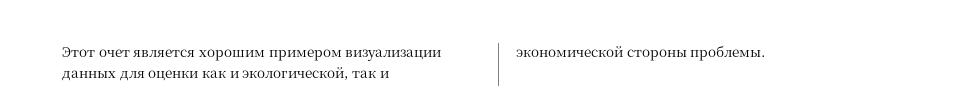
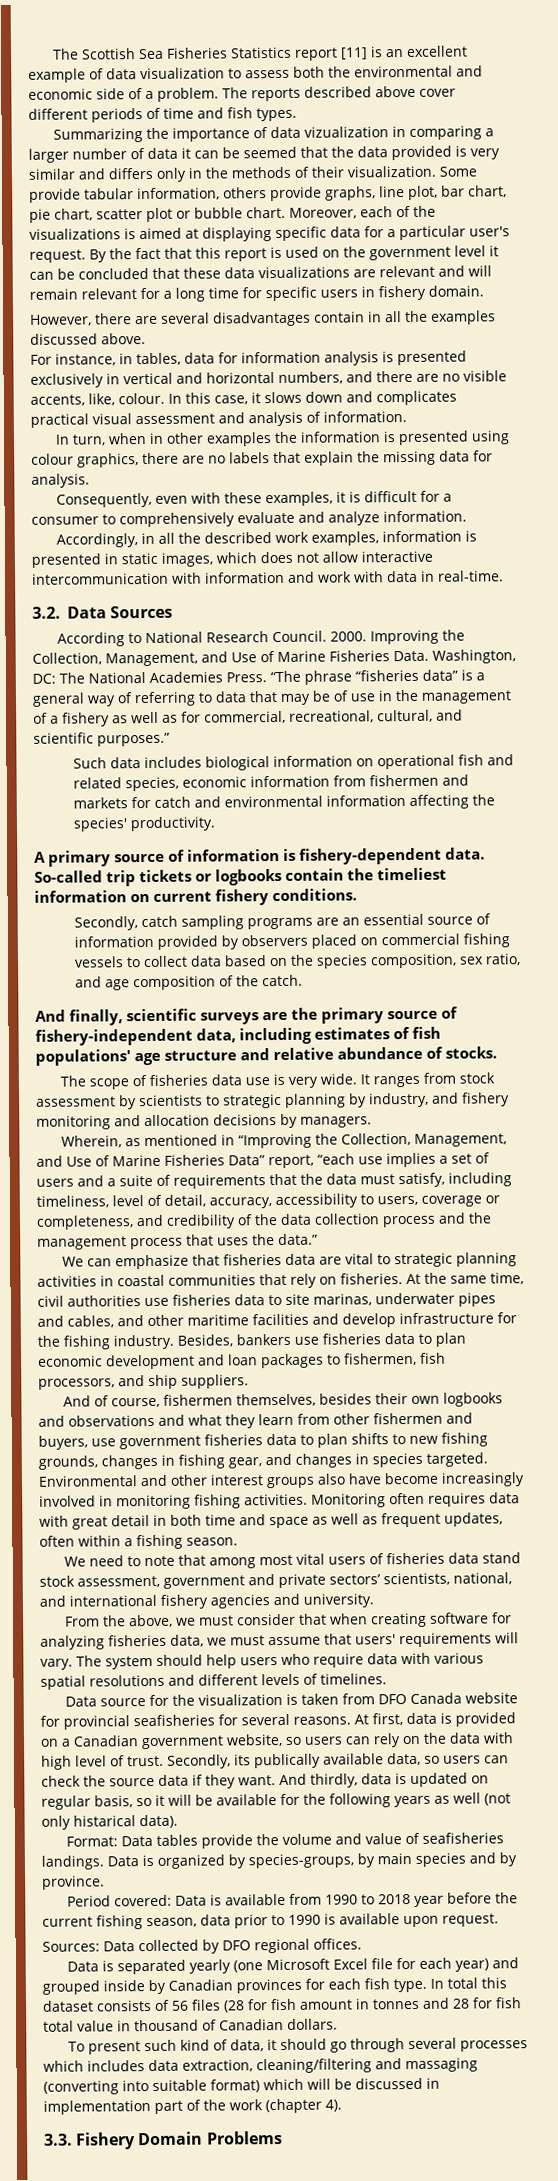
[62,47,442,61] [62,67,389,81] [516,45,766,61] Этот очет является хорошим примером визуализации данных для оценки как и экологической, так и экономической стороны проблемы. -> [52,45,469,61] [28,65,483,83] [28,85,456,102] [28,107,297,123] [53,125,495,143] [28,145,500,163] [28,165,477,182] [29,185,507,203] [29,205,436,223] [29,225,510,242] [29,245,499,263] [29,265,492,280] [29,285,484,302] [30,310,496,327] [30,333,146,345] [30,350,467,366] [30,370,507,388] [30,390,457,406] [30,410,407,428] [55,430,511,447] [31,450,493,468] [31,473,90,488] [56,490,453,508] [31,510,467,528] [56,530,478,548] [31,550,433,568] [32,570,504,585] [32,605,174,619] [57,629,466,647] [32,649,516,667] [32,669,485,685] [32,689,512,707] [33,709,463,727] [33,732,170,747] [72,754,514,771] [72,774,469,792] [72,794,495,809] [72,816,216,832] [34,847,485,867] [34,867,447,887] [34,888,357,906] [73,913,491,931] [73,933,510,950] [73,953,521,969] [74,974,303,991] [35,1006,458,1026] [35,1026,441,1046] [35,1046,497,1066] [60,1072,496,1090] [36,1092,510,1110] [36,1113,372,1130] [61,1132,508,1149] [36,1152,490,1169] [36,1172,512,1189] [36,1193,500,1209] [36,1212,492,1230] [37,1233,318,1250] [62,1252,518,1270] [37,1272,524,1288] [37,1292,496,1307] [37,1312,517,1328] [37,1332,466,1350] [38,1352,446,1370] [38,1374,249,1390] [63,1392,504,1408] [38,1412,473,1429] [38,1432,488,1450] [38,1452,488,1470] [38,1472,525,1489] [39,1492,520,1510] [39,1512,503,1530] [39,1534,238,1550] [64,1552,522,1569] [39,1572,512,1589] [39,1593,374,1609] [65,1612,513,1628] [40,1632,519,1650] [40,1652,484,1670] [40,1673,387,1690] [65,1692,519,1707] [40,1712,516,1730] [40,1732,514,1750] [41,1752,509,1770] [41,1772,489,1789] [41,1792,511,1810] [41,1814,178,1830] [66,1832,505,1849] [41,1852,517,1870] [42,1875,105,1890] [67,1892,519,1907] [42,1913,499,1930] [42,1938,362,1954] [67,1957,520,1975] [42,1977,507,1995] [42,1997,522,2013] [43,2018,338,2032] [68,2037,529,2055] [43,2057,478,2074] [43,2077,440,2095] [43,2098,342,2115] [44,2131,283,2150] The Scottish Sea Fisheries Statistics report [11] is an excellent example of data visualization to assess both the environmental and economic side of a problem. The reports described above cover different periods of time and fish types. // Summarizing the importance of data vizualization in comparing a larger number of data it can be seemed that the data provided is very similar and differs only in the methods of their visualization. Some provide tabular information, others provide graphs, line plot, bar chart, pie chart, scatter plot or bubble chart. Moreover, each of the visualizations is aimed at displaying specific data for a particular user's request. By the fact that this report is used on the government level it can be concluded that these data visualizations are relevant and will remain relevant for a long time for specific users in fishery domain. // However, there are several disadvantages contain in all the examples discussed above. // For instance, in tables, data for information analysis is presented exclusively in vertical and horizontal numbers, and there are no visible accents, like, colour. In this case, it slows down and complicates practical visual assessment and analysis of information. // In turn, when in other examples the information is presented using colour graphics, there are no labels that explain the missing data for analysis. // Consequently, even with these examples, it is difficult for a consumer to comprehensively evaluate and analyze information. // Accordingly, in all the described work examples, information is presented in static images, which does not allow interactive intercommunication with information and work with data in real-time. // 3.2. Data Sources // According to National Research Council. 2000. Improving the Collection, Management, and Use of Marine Fisheries Data. Washington, DC: The National Academies Press. “The phrase “fisheries data” is a general way of referring to data that may be of use in the management of a fishery as well as for commercial, recreational, cultural, and scientific purposes.” // Such data includes biological information on operational fish and related species, economic information from fishermen and markets for catch and environmental information affecting the species' productivity. // A primary source of information is fishery-dependent data. So-called trip tickets or logbooks contain the timeliest information on current fishery conditions. // Secondly, catch sampling programs are an essential source of information provided by observers placed on commercial fishing vessels to collect data based on the species composition, sex ratio, and age composition of the catch. // And finally, scientific surveys are the primary source of fishery-independent data, including estimates of fish populations' age structure and relative abundance of stocks. // The scope of fisheries data use is very wide. It ranges from stock assessment by scientists to strategic planning by industry, and fishery monitoring and allocation decisions by managers. // Wherein, as mentioned in “Improving the Collection, Management, and Use of Marine Fisheries Data” report, “each use implies a set of users and a suite of requirements that the data must satisfy, including timeliness, level of detail, accuracy, accessibility to users, coverage or completeness, and credibility of the data collection process and the management process that uses the data.” // We can emphasize that fisheries data are vital to strategic planning activities in coastal communities that rely on fisheries. At the same time, civil authorities use fisheries data to site marinas, underwater pipes and cables, and other maritime facilities and develop infrastructure for the fishing industry. Besides, bankers use fisheries data to plan economic development and loan packages to fishermen, fish processors, and ship suppliers. // And of course, fishermen themselves, besides their own logbooks and observations and what they learn from other fishermen and buyers, use government fisheries data to plan shifts to new fishing grounds, changes in fishing gear, and changes in species targeted. Environmental and other interest groups also have become increasingly involved in monitoring fishing activities. Monitoring often requires data with great detail in both time and space as well as frequent updates, often within a fishing season. // We need to note that among most vital users of fisheries data stand stock assessment, government and private sectors’ scientists, national, and international fishery agencies and university. // From the above, we must consider that when creating software for analyzing fisheries data, we must assume that users' requirements will vary. The system should help users who require data with various spatial resolutions and different levels of timelines. // Data source for the visualization is taken from DFO Canada website for provincial seafisheries for several reasons. At first, data is provided on a Canadian government website, so users can rely on the data with high level of trust. Secondly, its publically available data, so users can check the source data if they want. And thirdly, data is updated on regular basis, so it will be available for the following years as well (not only histarical data). // Format: Data tables provide the volume and value of seafisheries landings. Data is organized by species-groups, by main species and by province. // Period covered: Data is available from 1990 to 2018 year before the current fishing season, data prior to 1990 is available upon request. // Sources: Data collected by DFO regional offices. // Data is separated yearly (one Microsoft Excel file for each year) and grouped inside by Canadian provinces for each fish type. In total this dataset consists of 56 files (28 for fish amount in tonnes and 28 for fish total value in thousand of Canadian dollars. // To present such kind of data, it should go through several processes which includes data extraction, cleaning/filtering and massaging (converting into suitable format) which will be discussed in implementation part of the work (chapter 4). // 3.3. Fishery Domain Problems

